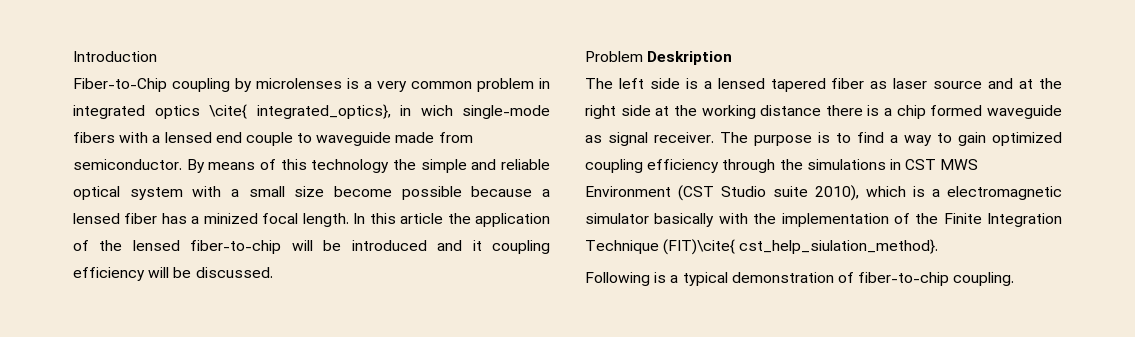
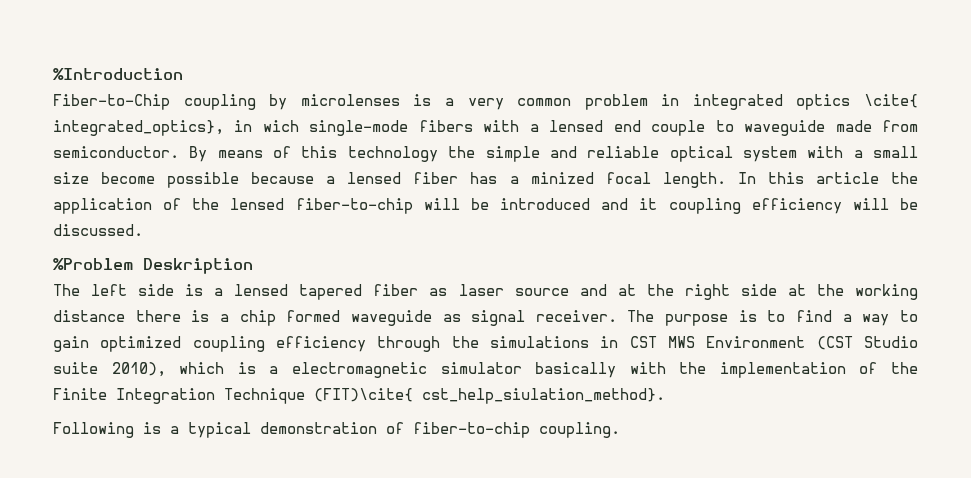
[73,51,157,62] Introduction -> [53,68,183,80] %Introduction
[585,51,643,62] Problem -> [53,258,134,270] %Problem

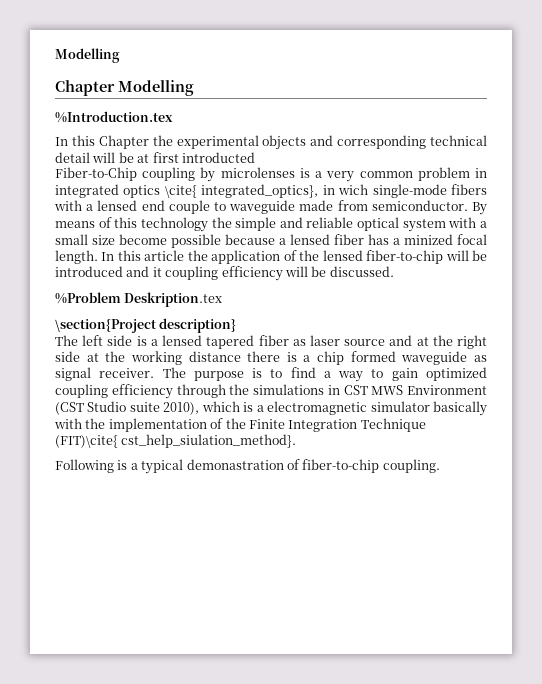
[53,68,183,80] %Introduction -> [55,48,120,63] [55,80,194,96] [55,111,173,123] [55,135,487,150] [55,152,255,163] Modelling // Chapter Modelling // %Introduction.tex // In this Chapter the experimental objects and corresponding technical detail will be at first introducted
[143,258,253,274] Deskription -> [124,292,223,307] [55,318,237,333] Deskription.tex // \section{Project description}
[260,422,377,434] demonstration -> [186,459,284,470] demonastration

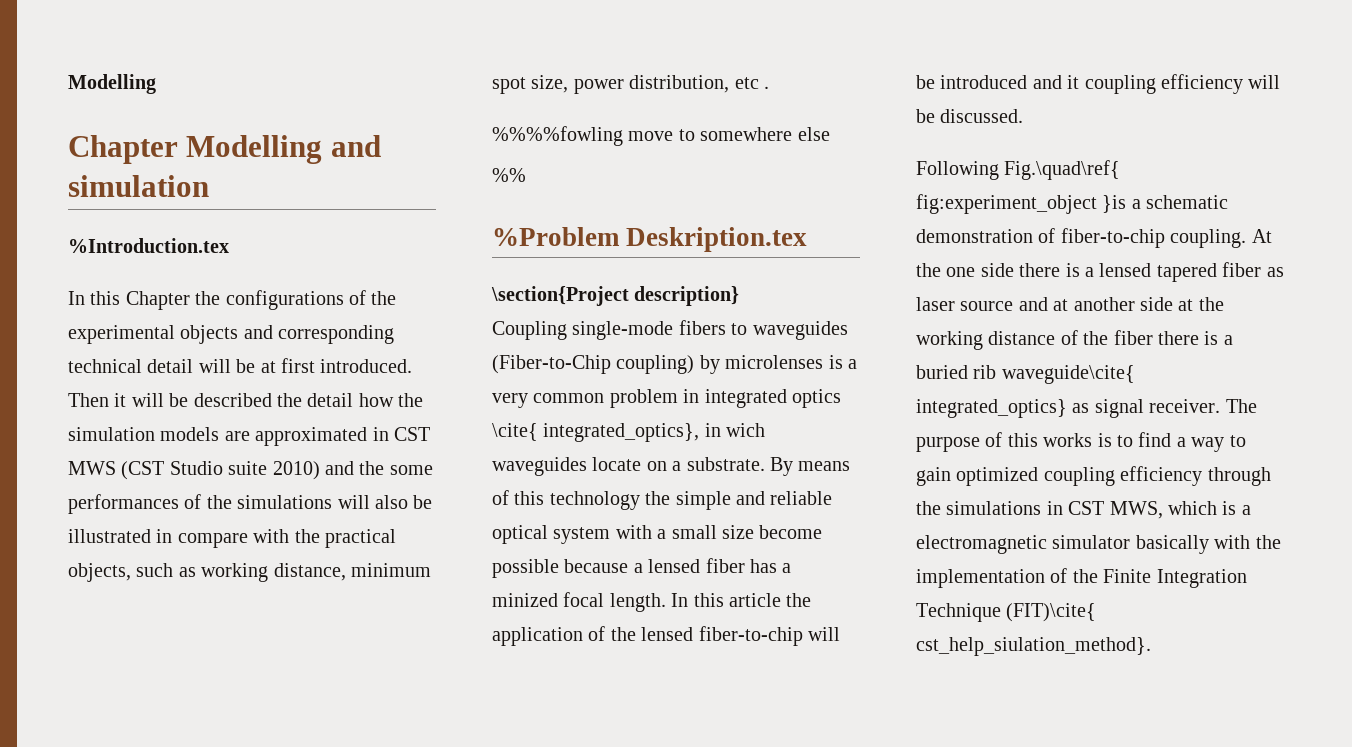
(194, 88) none -> [330,135,381,157] [68,175,209,197] and simulation
(173, 140) none -> [225,290,397,310] configurations of the
[181,152,255,163] [55,167,196,181] introducted // Fiber-to-Chip coupling -> [320,359,413,373] [68,393,424,407] [68,427,430,446] [68,461,433,480] [68,494,433,514] [68,529,396,548] [68,563,431,582] [492,75,769,94] [492,126,830,146] [492,168,526,182] [492,227,808,252] [491,286,740,306] [492,320,848,340] [492,355,695,374] introduced. Then it will be described the detail how the simulation models are approximated in CST MWS (CST Studio suite 2010) and the some performances of the simulations will also be illustrated in compare with the practical objects, such as working distance, minimum spot size, power distribution, etc . // %%%%fowling move to somewhere else // %% // %Problem Deskription.tex // \section{Project description} // Coupling single-mode fibers to waveguides (Fiber-to-Chip coupling)
[372,184,488,198] [54,200,468,214] single-mode fibers with a lensed end couple to waveguide made from semiconductor. -> [492,457,765,476] waveguides locate on a substrate.
[55,292,223,307] [55,318,237,333] [55,335,133,346] %Problem Deskription.tex // \section{Project description} // The left side -> [916,160,1121,180] [916,194,1229,214] [916,228,1272,248] [916,263,1061,277] Following Fig.\quad\ref{ fig:experiment_object }is a schematic demonstration of fiber-to-chip coupling. At the one side there
[432,335,488,349] the right -> [1073,297,1135,311] another
[247,351,468,365] there is a chip formed waveguide -> [1060,330,1233,345] [916,365,1135,384] [916,399,1067,418] of the fiber there is a buried rib waveguide\cite{ integrated_optics}
(244, 376) none -> [985,432,1093,447] of this works
[371,385,487,395] [55,401,200,415] MWS Environment (CST Studio suite 2010), -> [1109,501,1163,519] MWS,
[55,459,440,474] // Following is a typical demonastration of fiber-to-chip coupling. -> (1151, 646) none

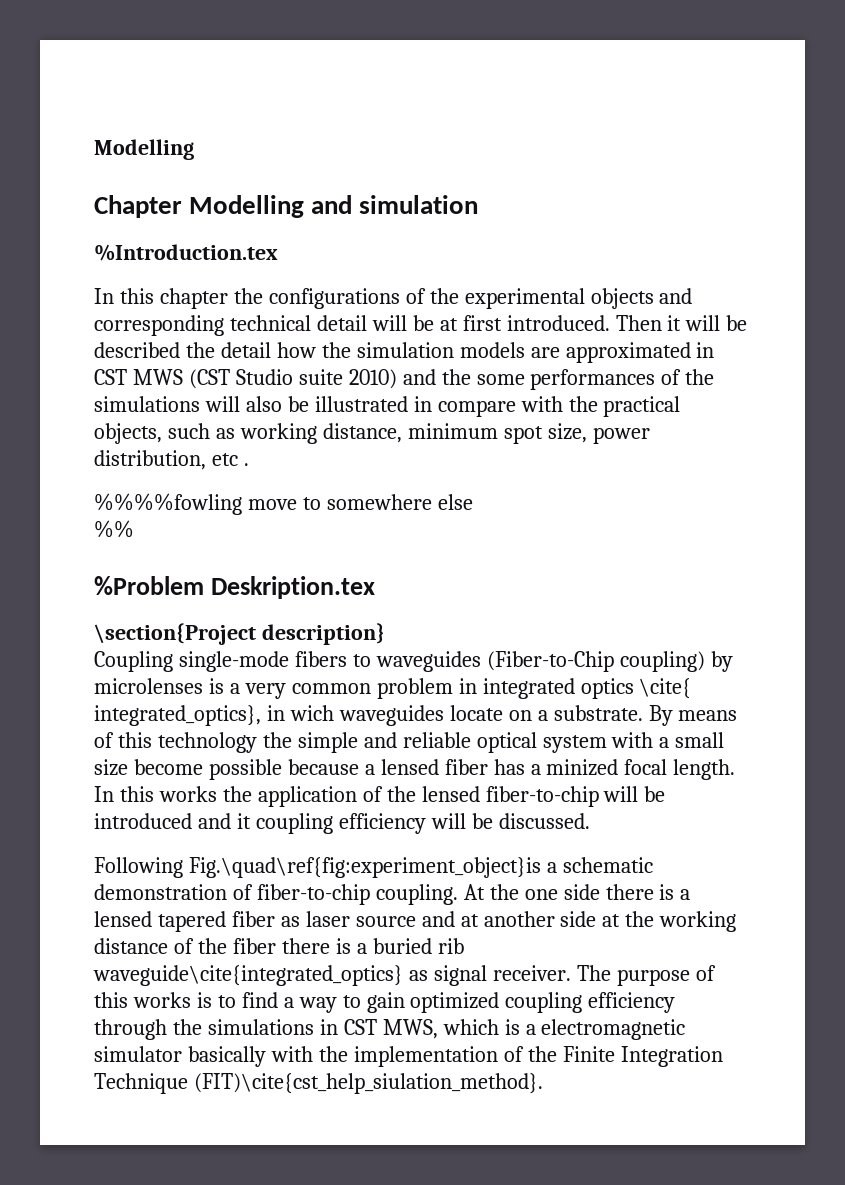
[125,291,190,310] Chapter -> [159,288,228,309] chapter
[729,593,781,607] article -> [158,786,217,802] works
[1004,160,1121,180] [916,194,1127,214] Fig.\quad\ref{ fig:experiment_object }is -> [188,857,541,878] Fig.\quad\ref{fig:experiment_object}is
[1001,365,1135,384] [916,399,1067,418] waveguide\cite{ integrated_optics} -> [93,965,403,986] waveguide\cite{integrated_optics}
[1006,603,1097,622] [916,637,1151,656] (FIT)\cite{ cst_help_siulation_method}. -> [193,1073,543,1094] (FIT)\cite{cst_help_siulation_method}.

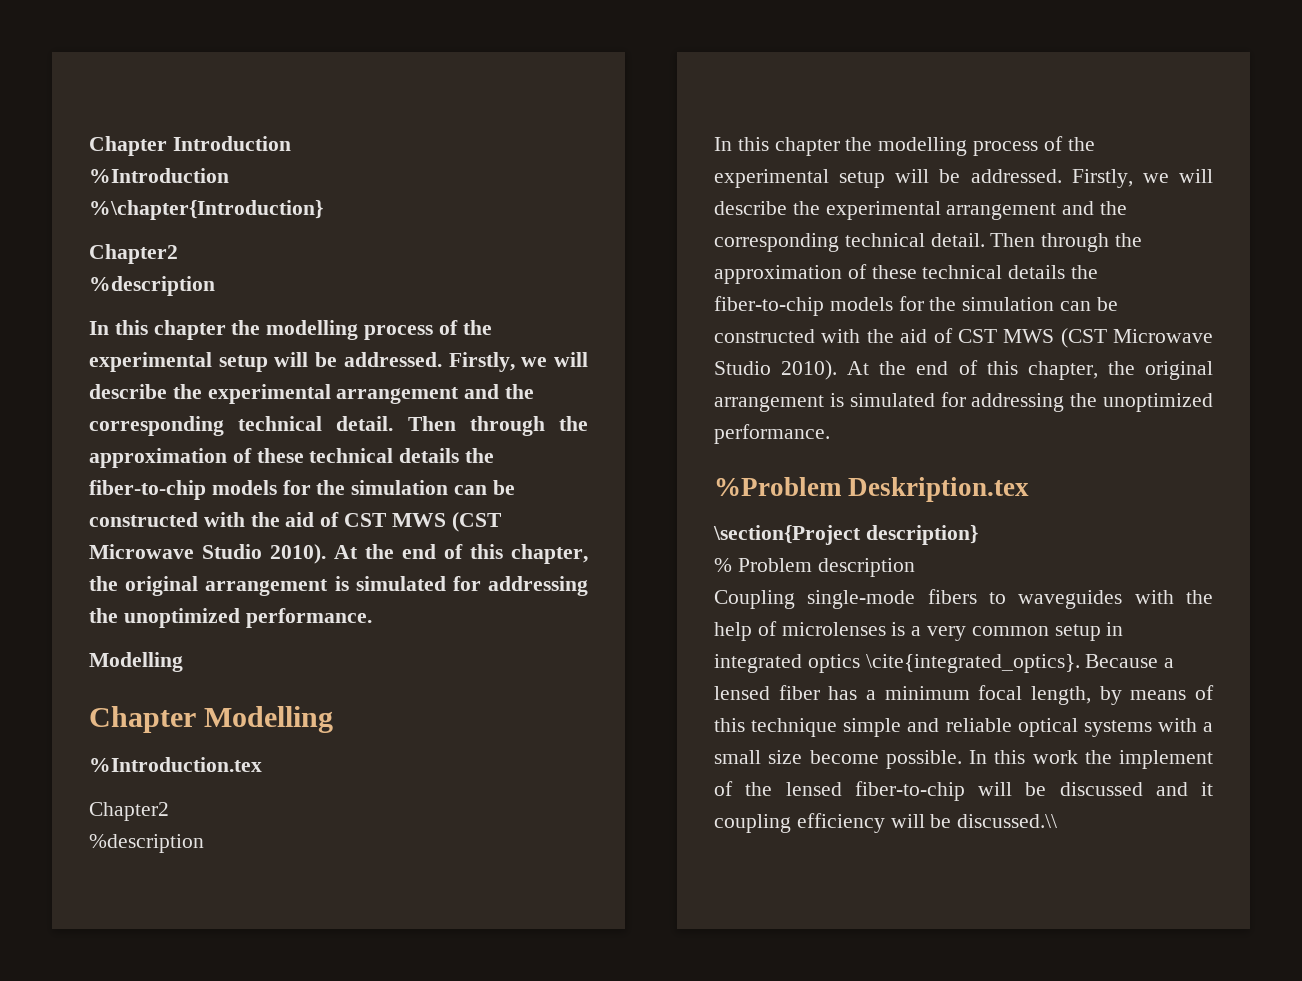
[94,139,194,160] [94,195,479,218] [94,244,278,261] [94,288,693,309] [94,315,748,336] [94,342,715,363] [94,369,715,390] [94,396,681,417] [94,423,650,444] [94,450,249,470] [94,493,473,515] [94,520,134,538] Modelling // Chapter Modelling and simulation // %Introduction.tex // In this chapter the configurations of the experimental objects and corresponding technical detail will be at first introduced. Then it will be described the detail how the simulation models are approximated in CST MWS (CST Studio suite 2010) and the some performances of the simulations will also be illustrated in compare with the practical objects, such as working distance, minimum spot size, power distribution, etc . // %%%%fowling move to somewhere else // %% -> [89,136,291,156] [89,168,229,183] [89,200,323,220] [89,244,178,264] [89,276,215,296] [89,320,492,340] [89,352,588,372] [89,384,535,404] [89,416,588,436] [89,448,495,468] [89,480,515,500] [89,512,502,532] [89,544,588,564] [89,576,588,596] [89,608,372,628] [89,652,183,672] [89,706,334,733] [89,757,262,772] [89,802,169,821] [89,834,204,853] [714,136,1095,156] [714,169,1213,188] [714,201,1128,220] [714,233,1143,252] [714,264,1099,284] [714,296,1118,316] [714,328,1213,348] [714,360,1213,380] [714,392,1213,412] [714,424,830,444] Chapter Introduction // %Introduction // %\chapter{Introduction} // Chapter2 // %description // In this chapter the modelling process of the experimental setup will be addressed. Firstly, we will describe the experimental arrangement and the corresponding technical detail. Then through the approximation of these technical details the fiber-to-chip models for the simulation can be constructed with the aid of CST MWS (CST Microwave Studio 2010). At the end of this chapter, the original arrangement is simulated for addressing the unoptimized performance. // Modelling // Chapter Modelling // %Introduction.tex // Chapter2 // %description // In this chapter the modelling process of the experimental setup will be addressed. Firstly, we will describe the experimental arrangement and the corresponding technical detail. Then through the approximation of these technical details the fiber-to-chip models for the simulation can be constructed with the aid of CST MWS (CST Microwave Studio 2010). At the end of this chapter, the original arrangement is simulated for addressing the unoptimized performance.
(385, 634) none -> [714,558,915,577] // % Problem description
[486,651,733,672] (Fiber-to-Chip coupling) by -> [1134,590,1213,604] [714,621,777,641] with the help of
[376,678,453,699] problem -> [1054,624,1101,641] setup
[639,678,692,699] [94,705,673,726] \cite{ integrated_optics}, in wich waveguides locate on a substrate. By -> [865,654,1175,673] [714,685,1122,705] \cite{integrated_optics}. Because a lensed fiber has a minimum focal length, by
[157,732,292,753] technology the -> [751,718,838,737] technique
[542,735,607,753] system -> [1083,720,1152,737] systems
[208,759,736,780] [94,786,357,807] possible because a lensed fiber has a minized focal length. In this works the application -> [885,750,1213,769] possible. In this work the implement
[94,813,192,829] introduced -> [1059,782,1143,796] discussed
[498,813,590,829] [94,857,653,878] [94,884,691,905] [94,911,737,932] [94,938,464,954] [93,965,716,986] [94,992,676,1013] [94,1019,686,1040] [94,1046,723,1067] [94,1073,543,1094] discussed. // Following Fig.\quad\ref{fig:experiment_object}is a schematic demonstration of fiber-to-chip coupling. At the one side there is a lensed tapered fiber as laser source and at another side at the working distance of the fiber there is a buried rib waveguide\cite{integrated_optics} as signal receiver. The purpose of this works is to find a way to gain optimized coupling efficiency through the simulations in CST MWS, which is a electromagnetic simulator basically with the implementation of the Finite Integration Technique (FIT)\cite{cst_help_siulation_method}. -> [957,814,1058,828] discussed.\\

